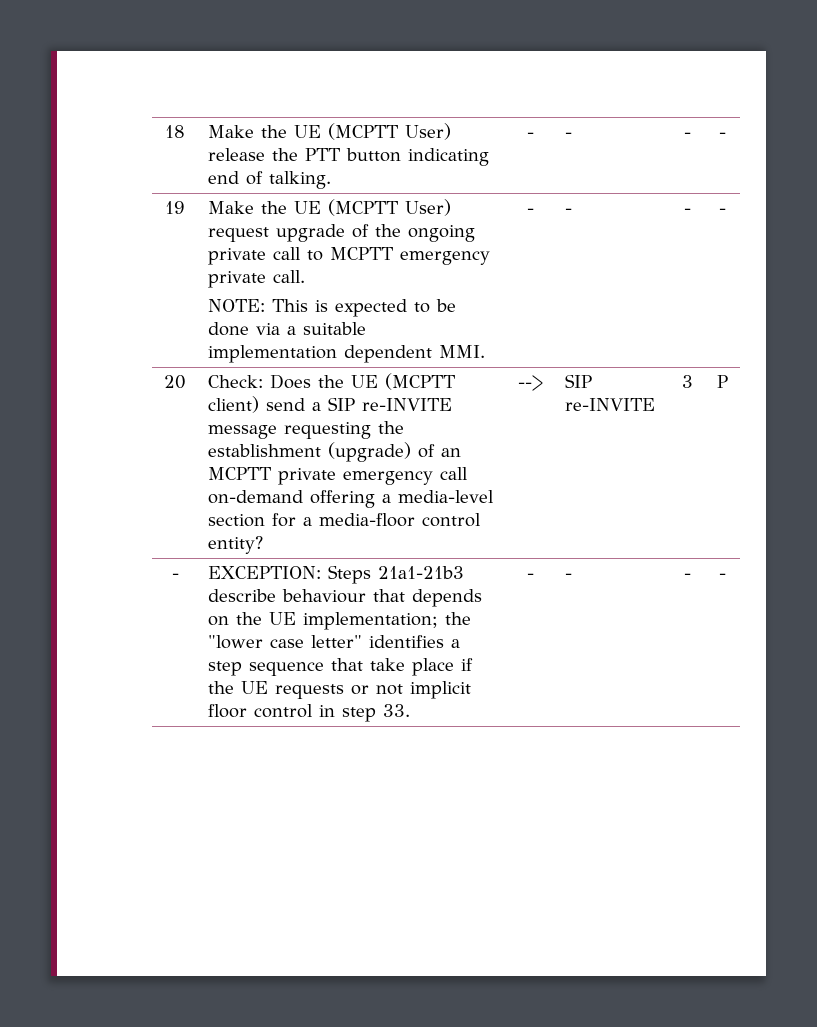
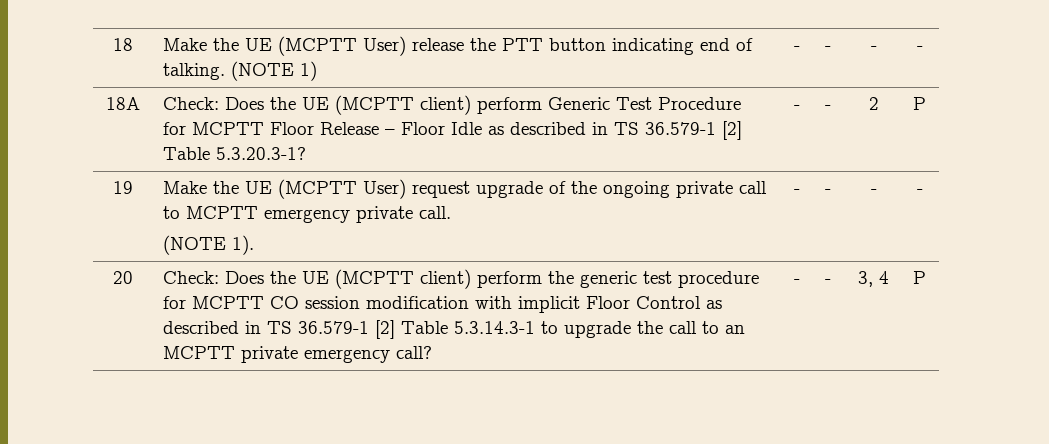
[526,132,534,138] [565,132,573,138] [683,132,691,138] [718,132,726,138] | - | - | - | - -> [230,61,317,81] [793,46,800,51] [824,46,831,51] [870,46,877,51] [916,46,923,51] [105,97,140,110] [162,95,741,115] [162,121,742,140] [162,147,306,160] [793,105,800,110] [824,105,831,110] [868,97,879,110] [913,97,926,110] (NOTE 1) | - | - | - | - // 18A | Check: Does the UE (MCPTT client) perform Generic Test Procedure for MCPTT Floor Release – Floor Idle as described in TS 36.579-1 [2] Table 5.3.20.3-1? | - | - | 2 | P
[208,299,457,317] [208,322,367,336] [208,345,486,363] NOTE: This is expected to be done via a suitable implementation dependent MMI. -> [162,235,254,255] (NOTE 1).
[266,397,453,411] [208,421,405,439] [208,442,462,462] [208,467,469,485] [208,490,495,508] [208,513,482,527] [208,536,264,554] [517,375,543,391] [565,374,593,388] [565,398,656,411] [681,375,693,388] [716,375,728,388] [171,573,179,579] [208,565,465,584] [208,589,483,607] [208,612,472,630] [208,635,461,649] [208,658,474,676] [208,681,472,699] [208,704,411,722] [526,573,534,579] [565,573,573,579] [683,573,691,579] [718,573,726,579] send a SIP re-INVITE message requesting the establishment (upgrade) of an MCPTT private emergency call on-demand offering a media-level section for a media-floor control entity? | --> | SIP re-INVITE | 3 | P // - | EXCEPTION: Steps 21a1-21b3 describe behaviour that depends on the UE implementation; the "lower case letter" identifies a step sequence that take place if the UE requests or not implicit floor control in step 33. | - | - | - | - -> [476,271,759,288] [162,296,722,313] [162,320,745,339] [162,346,432,363] [793,279,800,284] [824,279,831,284] [858,271,889,287] [913,271,926,284] perform the generic test procedure for MCPTT CO session modification with implicit Floor Control as described in TS 36.579-1 [2] Table 5.3.14.3-1 to upgrade the call to an MCPTT private emergency call? | - | - | 3, 4 | P

